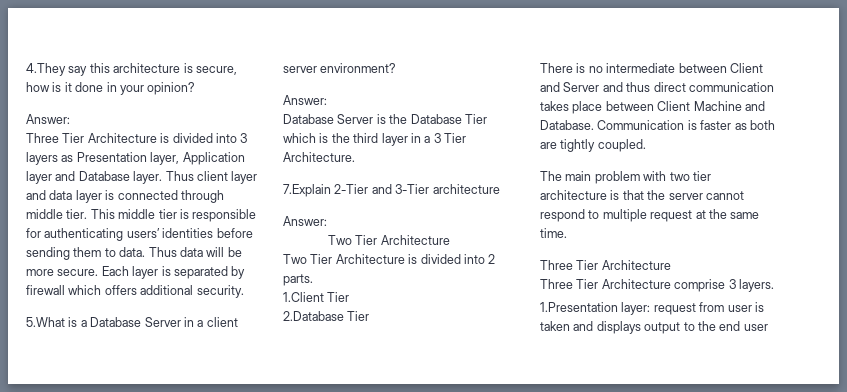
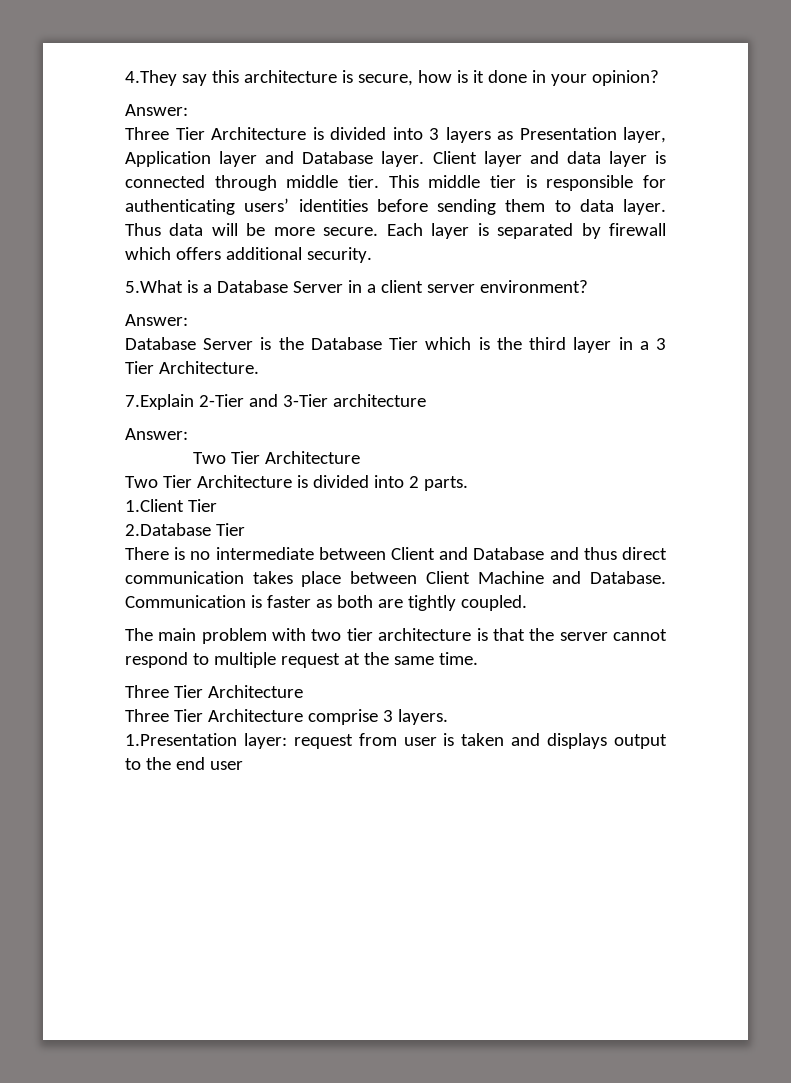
[165,171,228,181] Thus client -> [432,151,477,164] Client
[119,247,146,257] data. -> [579,199,666,215] data layer.
[563,82,600,92] Server -> [473,547,545,560] Database

